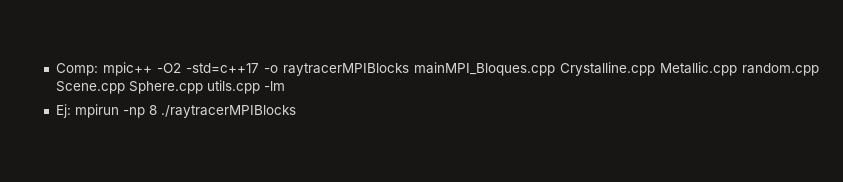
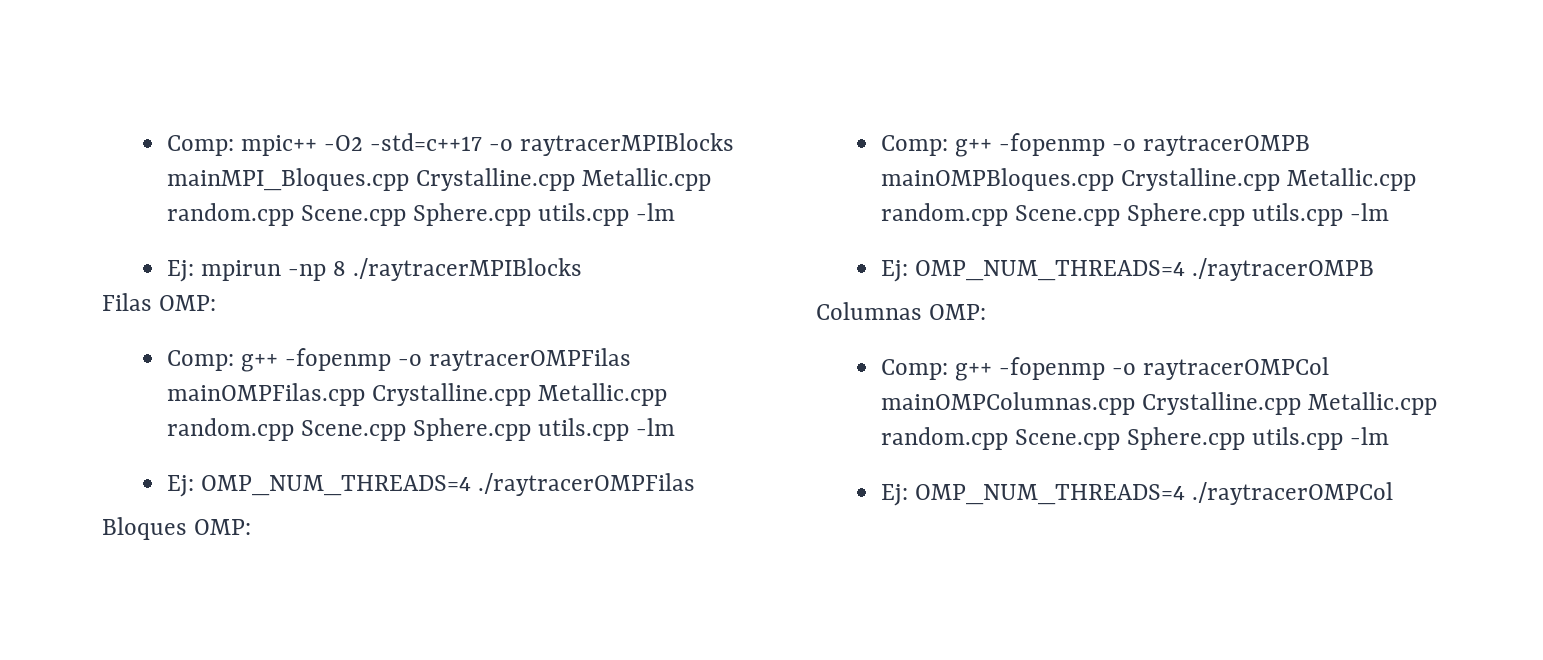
(296, 111) none -> [102,293,217,311] [166,348,632,372] [166,383,667,406] [166,418,676,441] [166,473,695,497] [102,517,252,540] [880,133,1311,157] [880,168,1416,191] [880,203,1390,226] [880,258,1374,282] [816,302,987,320] [880,357,1330,381] [880,392,1437,415] [880,427,1390,450] [880,482,1393,506] // Filas OMP: // Comp: g++ -fopenmp -o raytracerOMPFilas mainOMPFilas.cpp Crystalline.cpp Metallic.cpp random.cpp Scene.cpp Sphere.cpp utils.cpp -lm // Ej: OMP_NUM_THREADS=4 ./raytracerOMPFilas // Bloques OMP: // Comp: g++ -fopenmp -o raytracerOMPB mainOMPBloques.cpp Crystalline.cpp Metallic.cpp random.cpp Scene.cpp Sphere.cpp utils.cpp -lm // Ej: OMP_NUM_THREADS=4 ./raytracerOMPB // Columnas OMP: // Comp: g++ -fopenmp -o raytracerOMPCol mainOMPColumnas.cpp Crystalline.cpp Metallic.cpp random.cpp Scene.cpp Sphere.cpp utils.cpp -lm // Ej: OMP_NUM_THREADS=4 ./raytracerOMPCol

